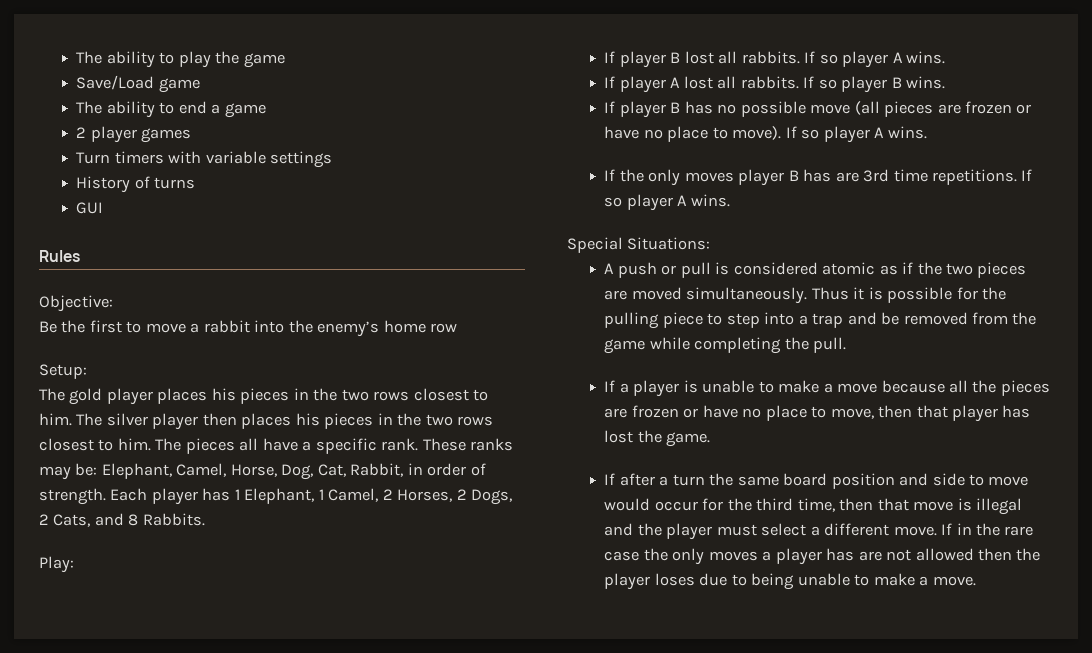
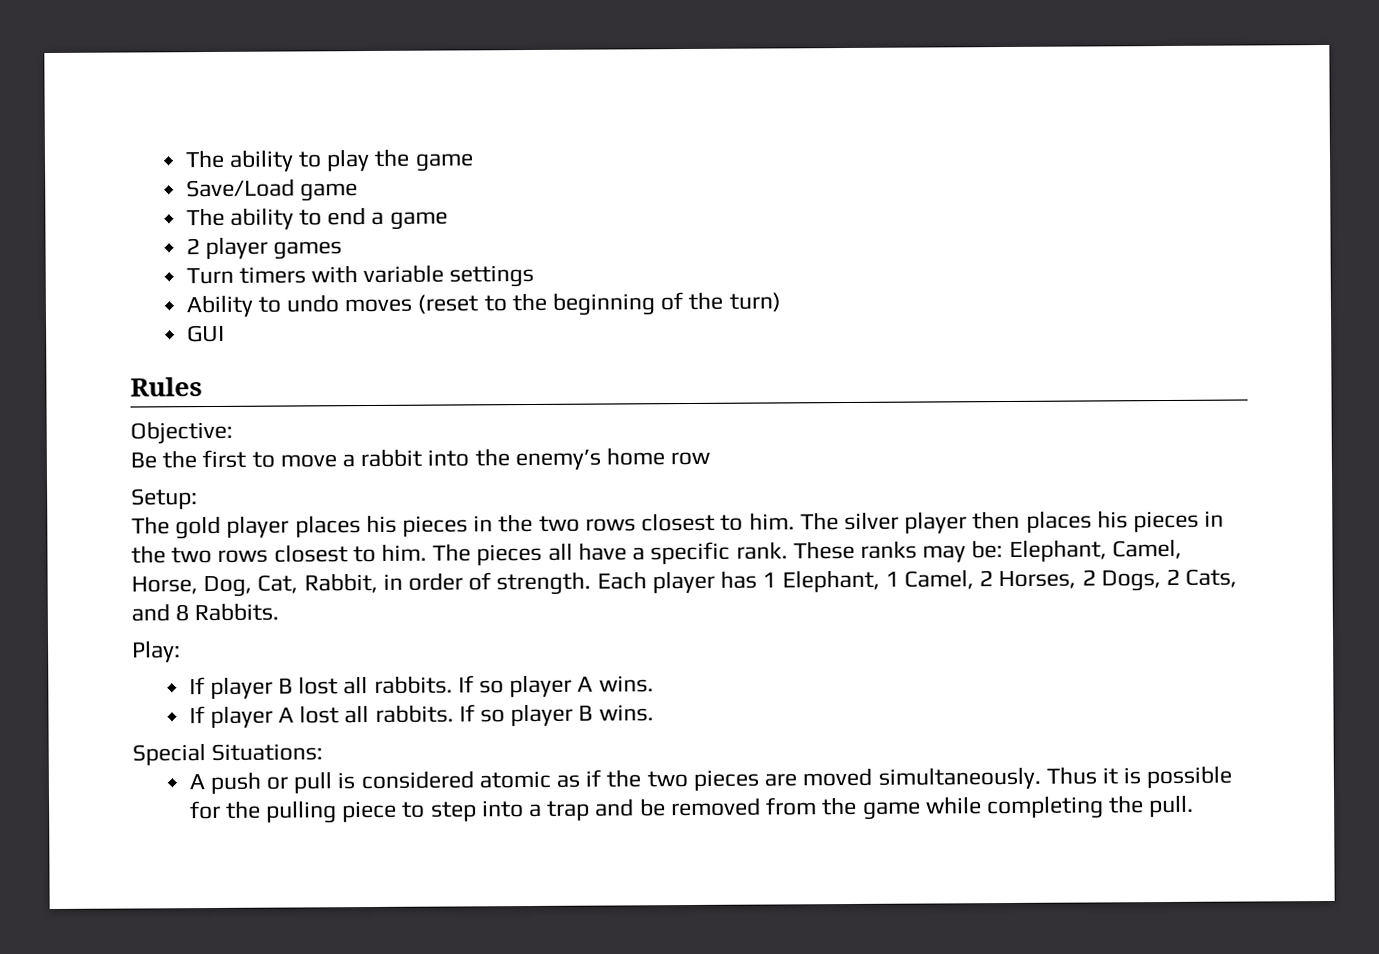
[76,176,196,193] History of turns -> [185,291,781,318] Ability to undo moves (reset to the beginning of the turn)
[604,101,1032,118] [604,126,927,143] [604,169,1033,186] [604,194,730,211] // If player B has no possible move (all pieces are frozen or have no place to move). If so player A wins. // If the only moves player B has are 3rd time repetitions. If so player A wins. -> (654, 713) none
[604,380,1050,397] [604,405,1031,422] [604,430,711,447] [604,473,1029,489] [604,498,1023,515] [604,523,1034,540] [604,548,1041,565] [604,573,976,590] // If a player is unable to make a move because all the pieces are frozen or have no place to move, then that player has lost the game. // If after a turn the same board position and side to move would occur for the third time, then that move is illegal and the player must select a different move. If in the rare case the only moves a player has are not allowed then the player loses due to being unable to make a move. -> (1195, 806) none

